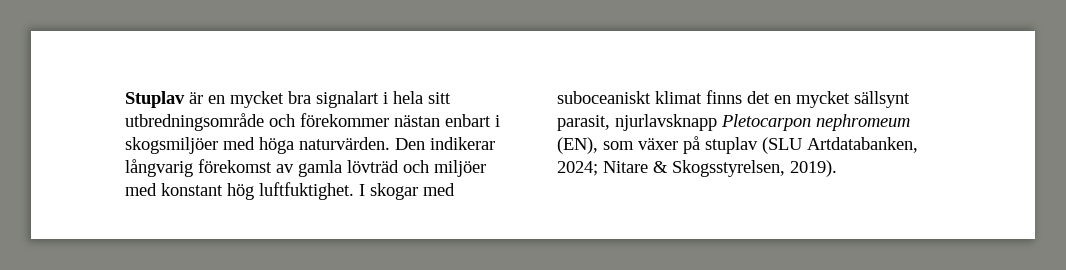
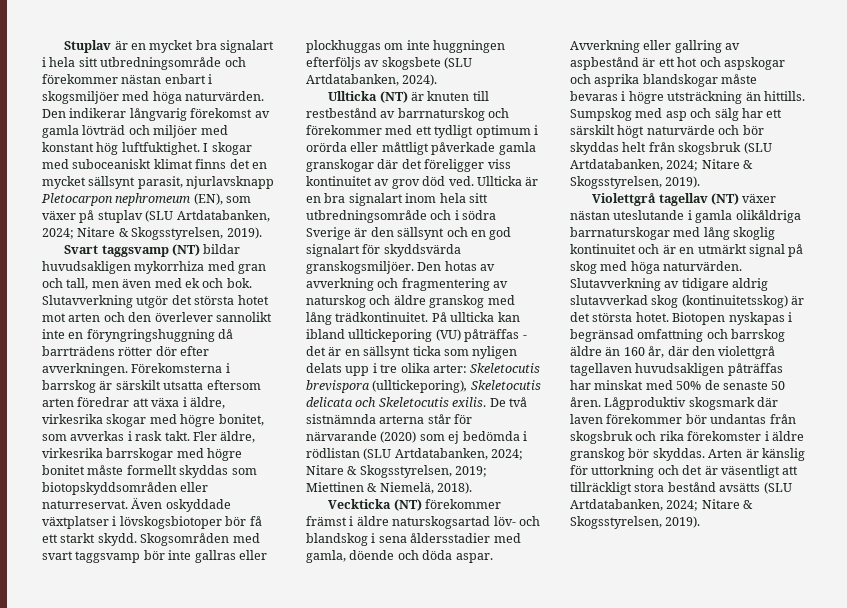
(837, 168) none -> [64,244,241,257] [42,261,267,274] [42,278,252,290] [42,295,269,308] [42,312,272,322] [42,329,234,342] [42,346,210,356] [42,363,230,376] [42,380,261,393] [42,397,225,409] [42,414,264,427] [42,431,256,443] [42,448,243,461] [42,465,257,478] [42,482,209,495] [42,498,231,512] [42,516,262,529] [42,533,260,546] [42,550,267,563] [306,40,506,53] [306,57,473,70] [306,74,438,86] [328,91,489,103] [306,108,510,121] [306,125,538,138] [306,142,536,155] [306,159,511,172] [306,176,539,189] [306,193,488,206] [306,210,497,223] [306,227,512,240] [306,244,461,257] [306,261,496,274] [306,278,509,291] [306,295,515,308] [306,312,520,325] [306,329,527,342] [306,346,518,359] [306,363,541,376] [306,380,541,393] [306,397,527,407] [306,414,473,424] [306,431,527,444] [306,448,524,460] [306,465,488,478] [306,482,473,494] [328,499,501,511] [306,516,540,529] [306,533,521,546] [306,550,493,563] [570,40,741,53] [570,57,785,70] [570,74,758,87] [570,91,805,104] [570,108,783,121] [570,125,764,138] [570,142,772,155] [570,159,754,171] [570,176,701,189] [592,193,777,206] [570,210,801,223] [570,227,776,240] [570,244,804,257] [570,261,743,274] [570,278,769,291] [570,295,805,308] [570,312,792,325] [570,329,786,342] [570,346,776,359] [570,363,783,376] [570,380,786,390] [570,397,779,410] [570,414,796,424] [570,431,804,444] [570,448,805,461] [570,465,799,478] [570,482,792,495] [570,499,754,511] [570,516,701,529] // Svart taggsvamp (NT) bildar huvudsakligen mykorrhiza med gran och tall, men även med ek och bok. Slutavverkning utgör det största hotet mot arten och den överlever sannolikt inte en föryngringshuggning då barrträdens rötter dör efter avverkningen. Förekomsterna i barrskog är särskilt utsatta eftersom arten föredrar att växa i äldre, virkesrika skogar med högre bonitet, som avverkas i rask takt. Fler äldre, virkesrika barrskogar med högre bonitet måste formellt skyddas som biotopskyddsområden eller naturreservat. Även oskyddade växtplatser i lövskogsbiotoper bör få ett starkt skydd. Skogsområden med svart taggsvamp bör inte gallras eller plockhuggas om inte huggningen efterföljs av skogsbete (SLU Artdatabanken, 2024). // Ullticka (NT) är knuten till restbestånd av barrnaturskog och förekommer med ett tydligt optimum i orörda eller måttligt påverkade gamla granskogar där det föreligger viss kontinuitet av grov död ved. Ullticka är en bra signalart inom hela sitt utbredningsområde och i södra Sverige är den sällsynt och en god signalart för skyddsvärda granskogsmiljöer. Den hotas av avverkning och fragmentering av naturskog och äldre granskog med lång trädkontinuitet. På ullticka kan ibland ulltickeporing (VU) påträffas - det är en sällsynt ticka som nyligen delats upp i tre olika arter: Skeletocutis brevispora (ulltickeporing), Skeletocutis delicata och Skeletocutis exilis. De två sistnämnda arterna står för närvarande (2020) som ej bedömda i rödlistan (SLU Artdatabanken, 2024; Nitare & Skogsstyrelsen, 2019; Miettinen & Niemelä, 2018). // Veckticka (NT) förekommer främst i äldre naturskogsartad löv- och blandskog i sena åldersstadier med gamla, döende och döda aspar. Avverkning eller gallring av aspbestånd är ett hot och aspskogar och asprika blandskogar måste bevaras i högre utsträckning än hittills. Sumpskog med asp och sälg har ett särskilt högt naturvärde och bör skyddas helt från skogsbruk (SLU Artdatabanken, 2024; Nitare & Skogsstyrelsen, 2019). // Violettgrå tagellav (NT) växer nästan uteslutande i gamla olikåldriga barrnaturskogar med lång skoglig kontinuitet och är en utmärkt signal på skog med höga naturvärden. Slutavverkning av tidigare aldrig slutavverkad skog (kontinuitetsskog) är det största hotet. Biotopen nyskapas i begränsad omfattning och barrskog äldre än 160 år, där den violettgrå tagellaven huvudsakligen påträffas har minskat med 50% de senaste 50 åren. Lågproduktiv skogsmark där laven förekommer bör undantas från skogsbruk och rika förekomster i äldre granskog bör skyddas. Arten är känslig för uttorkning och det är väsentligt att tillräckligt stora bestånd avsätts (SLU Artdatabanken, 2024; Nitare & Skogsstyrelsen, 2019).

